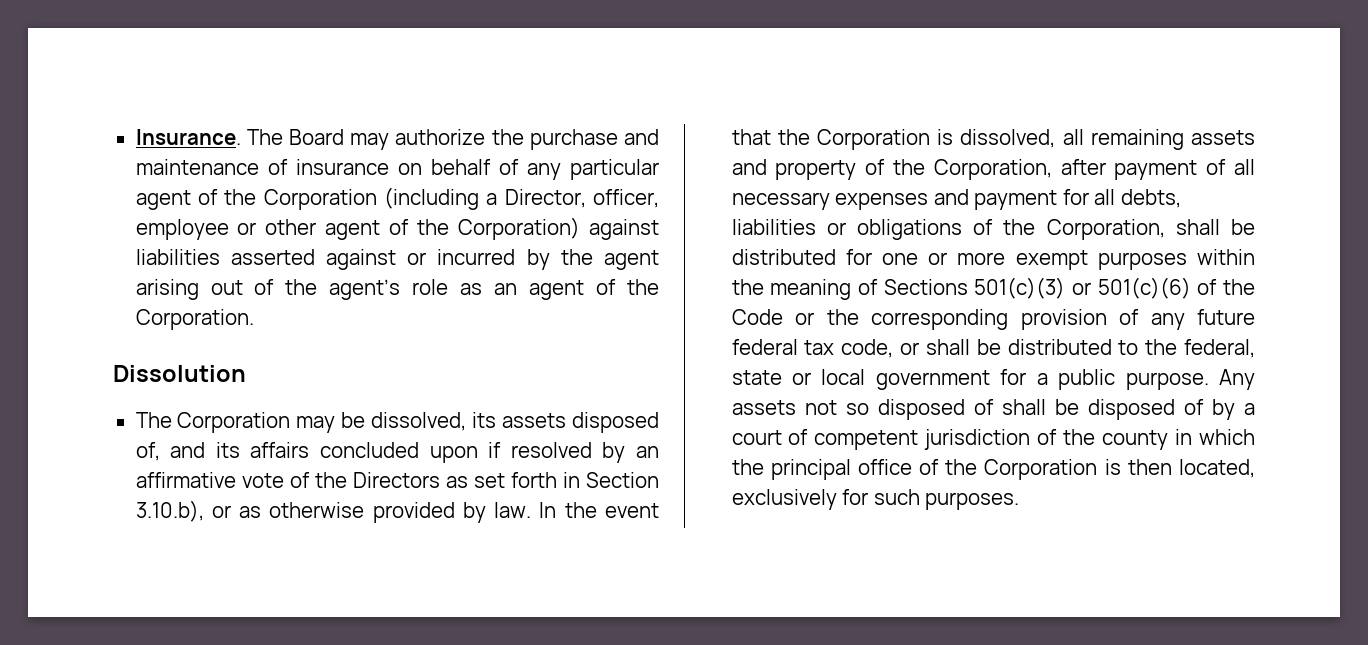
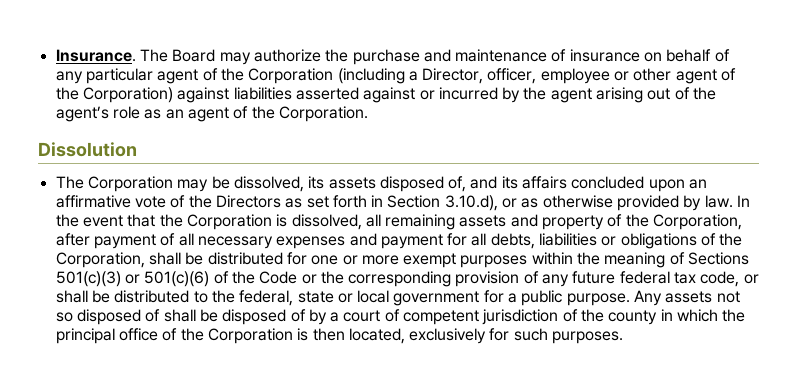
[488,442,626,463] if resolved by -> (685, 185) none
[135,500,204,522] 3.10.b), -> [444,195,498,211] 3.10.d),

